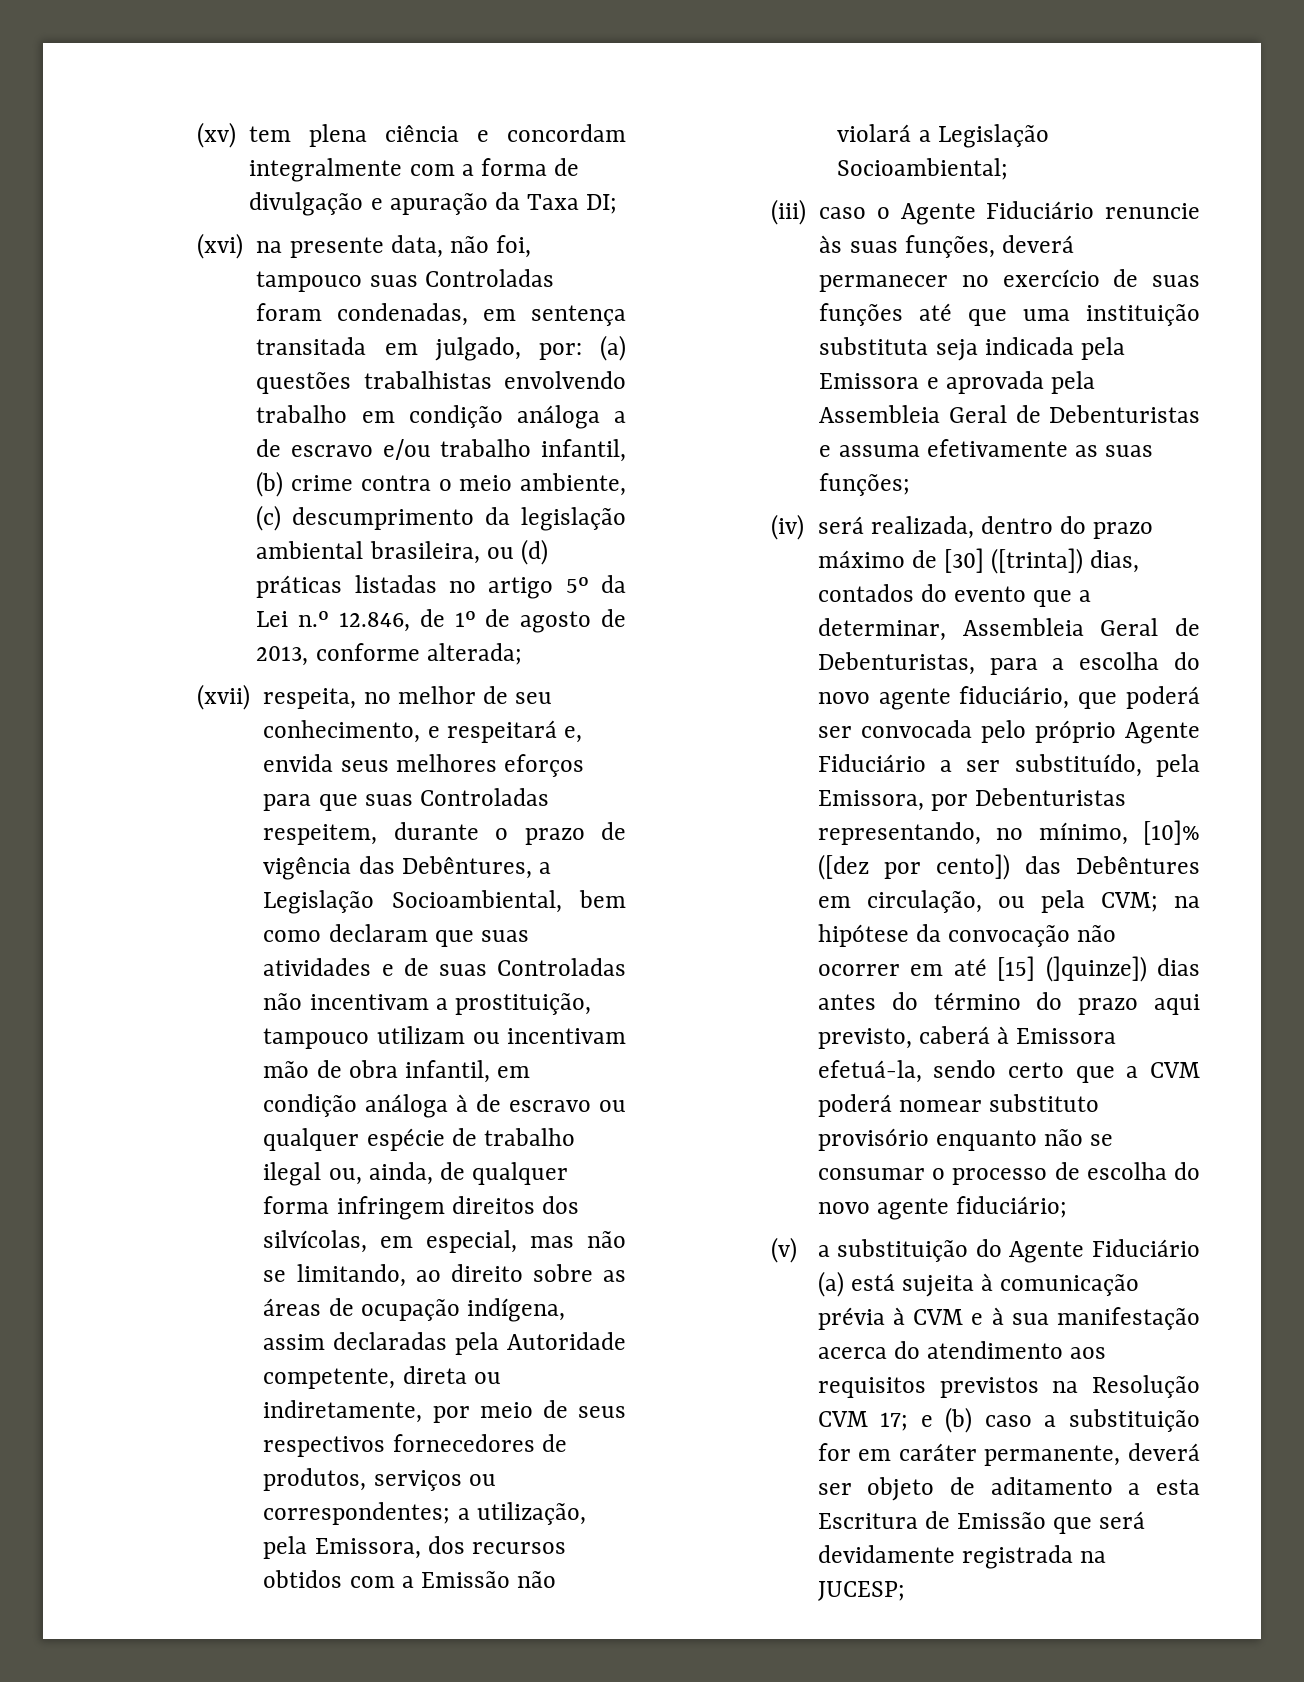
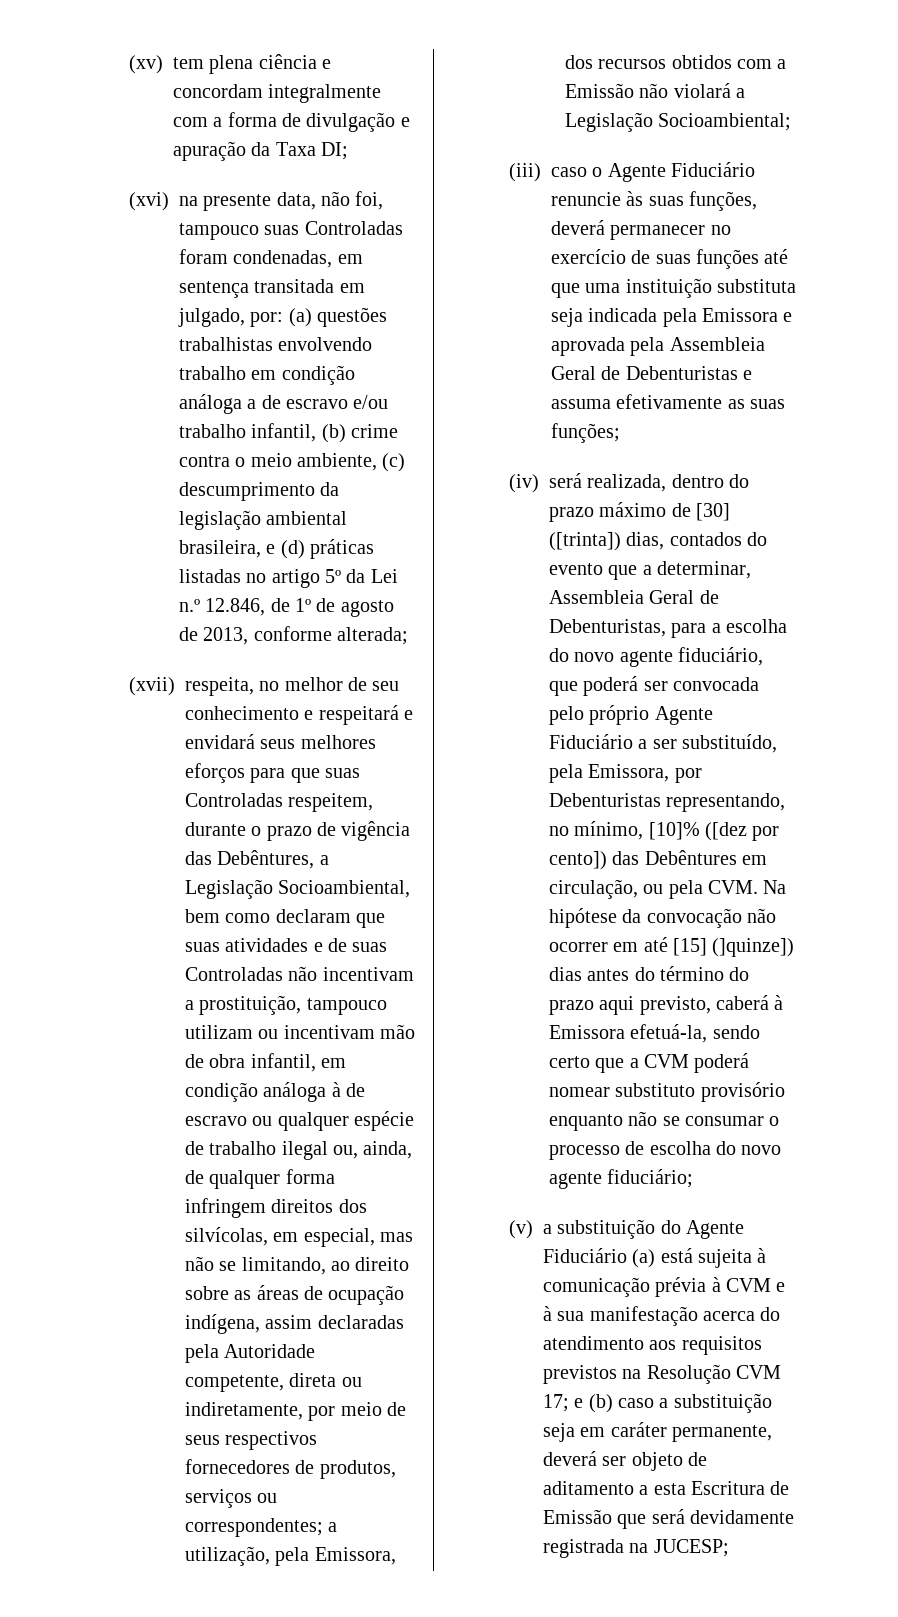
[486,547,514,559] ou -> [266,544,276,554] e
[263,720,421,743] conhecimento, -> [184,706,299,720] conhecimento
[563,726,582,743] [263,754,334,772] e, envida -> [403,710,413,720] [184,734,255,749] e envidará
[1100,892,1200,912] CVM; na -> [707,880,787,894] CVM. Na
[817,1443,851,1461] for -> [542,1423,575,1442] seja

